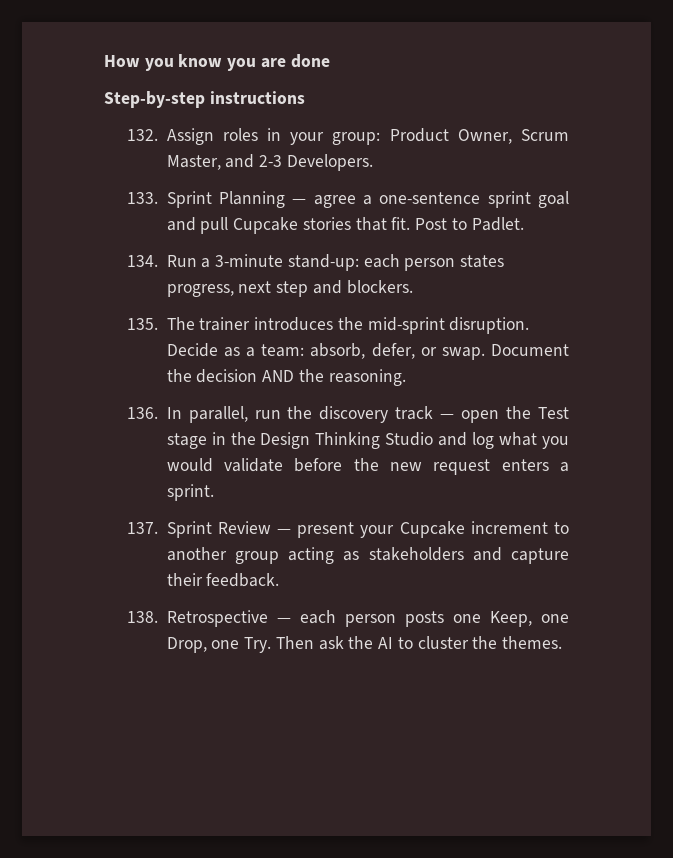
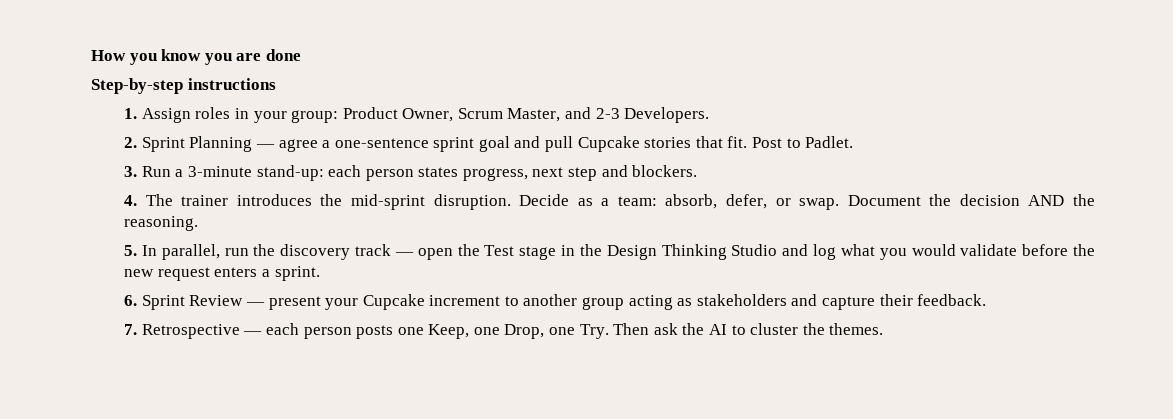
[126,129,158,141] 132. -> [124,108,138,119] 1.
[126,192,158,204] 133. -> [124,137,138,148] 2.
[126,255,158,267] 134. -> [124,166,138,177] 3.
[126,318,158,330] 135. -> [124,195,138,206] 4.
[126,407,158,419] 136. -> [124,245,138,256] 5.
[126,522,158,534] 137. -> [124,295,138,306] 6.
[126,611,158,623] 138. -> [124,324,138,335] 7.

